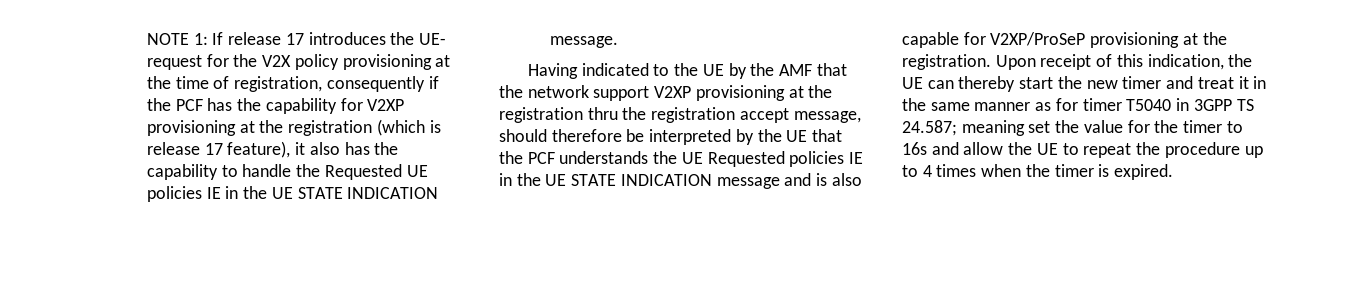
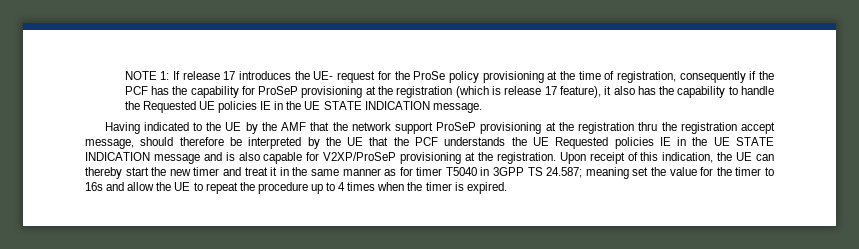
[262,55,292,67] V2X -> [413,71,446,80] ProSe
[367,99,405,111] V2XP -> [258,86,299,95] ProSeP
[654,86,692,98] V2XP -> [436,122,477,131] ProSeP

